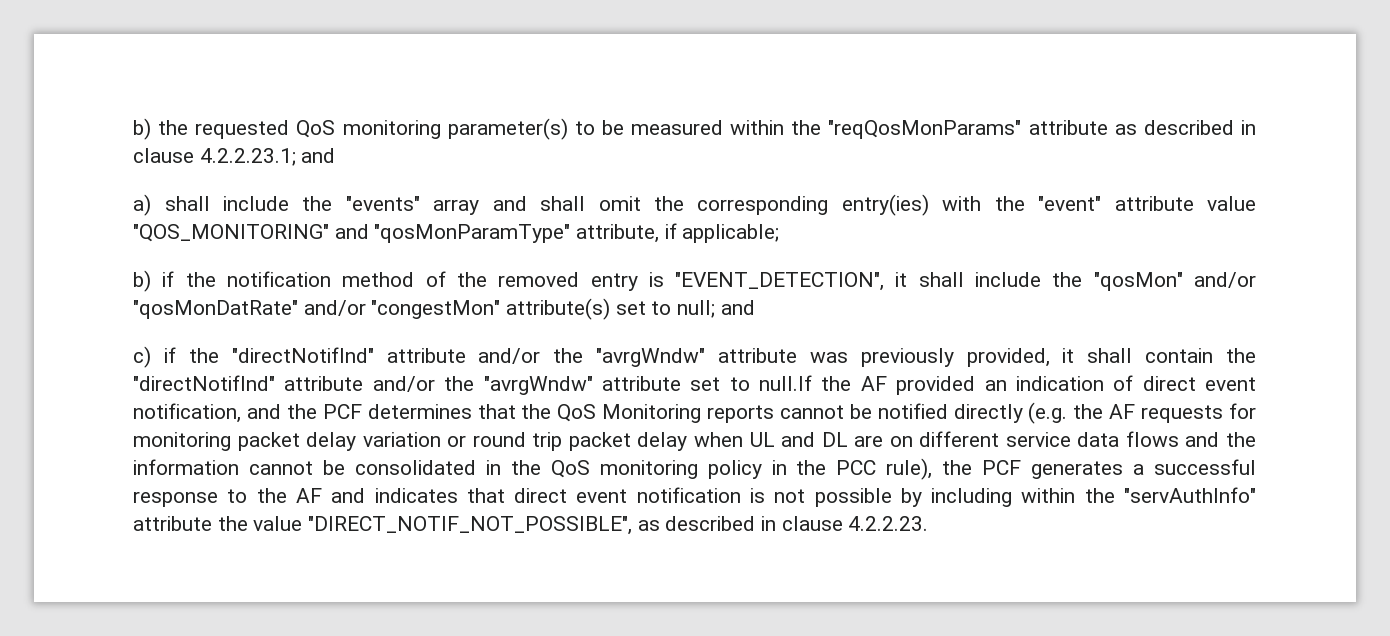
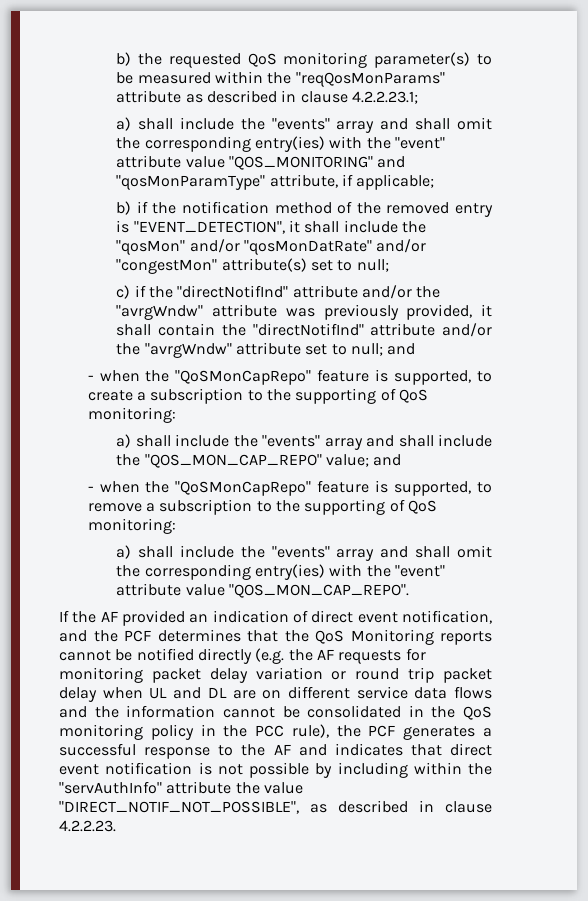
[301,148,336,163] and -> (418, 97) none
[720,300,755,315] and -> (389, 265) none
[759,375,813,391] null.If -> [350,343,416,356] [87,369,492,385] [87,388,428,404] [87,407,176,423] [116,434,493,450] [116,454,402,468] [87,480,492,496] [87,499,437,515] [87,518,176,534] [116,545,493,561] [116,564,445,580] [116,583,409,598] [59,610,69,622] null; and // - when the "QoSMonCapRepo" feature is supported, to create a subscription to the supporting of QoS monitoring: // a) shall include the "events" array and shall include the "QOS_MON_CAP_REPO" value; and // - when the "QoSMonCapRepo" feature is supported, to remove a subscription to the supporting of QoS monitoring: // a) shall include the "events" array and shall omit the corresponding entry(ies) with the "event" attribute value "QOS_MON_CAP_REPO". // If

